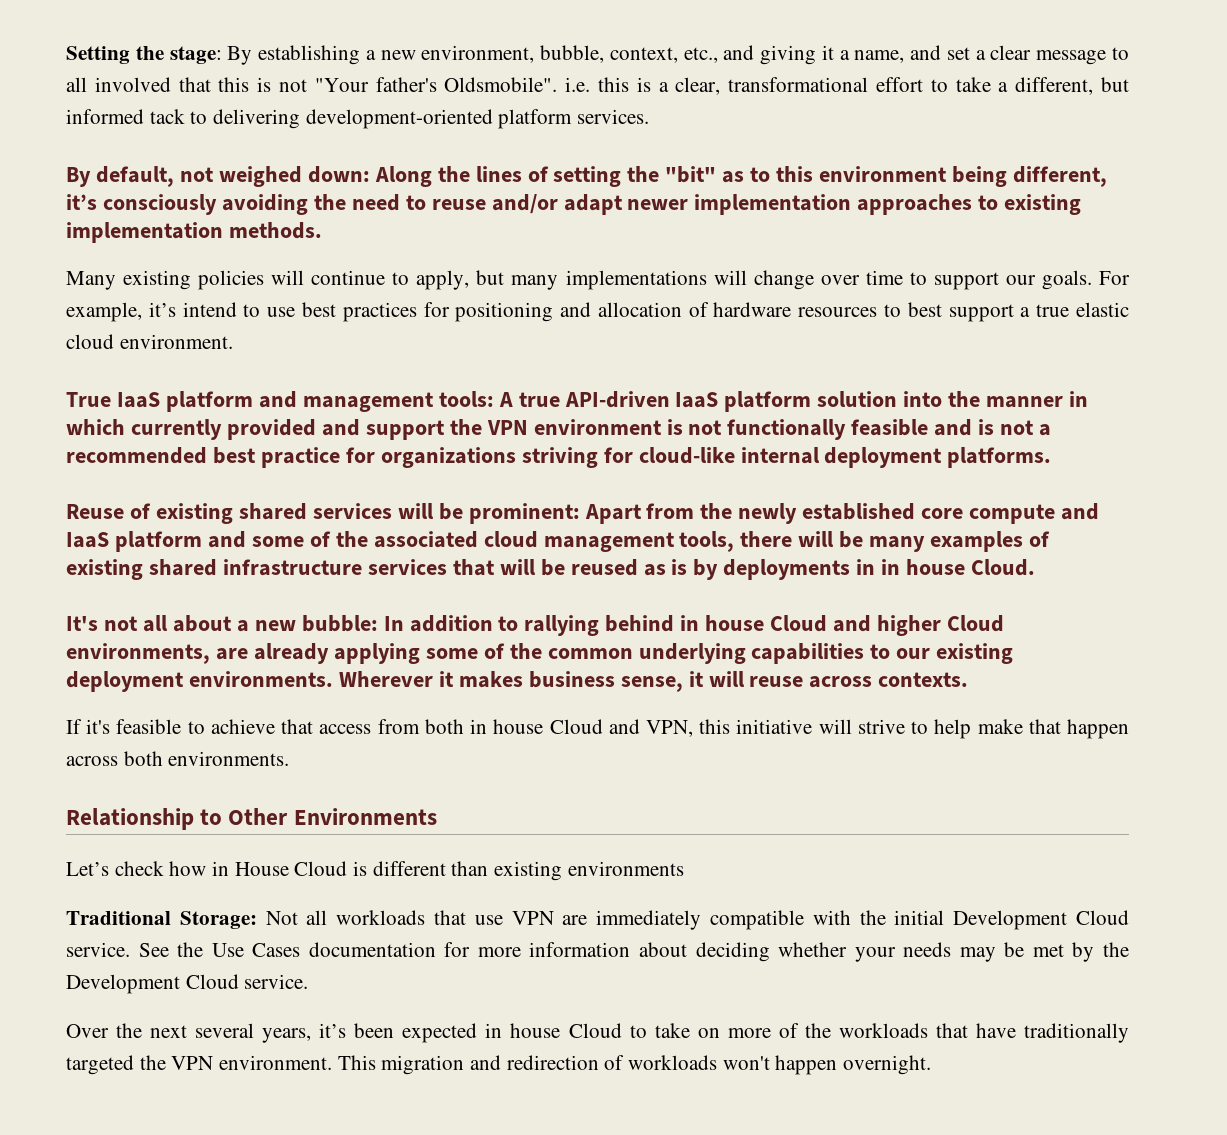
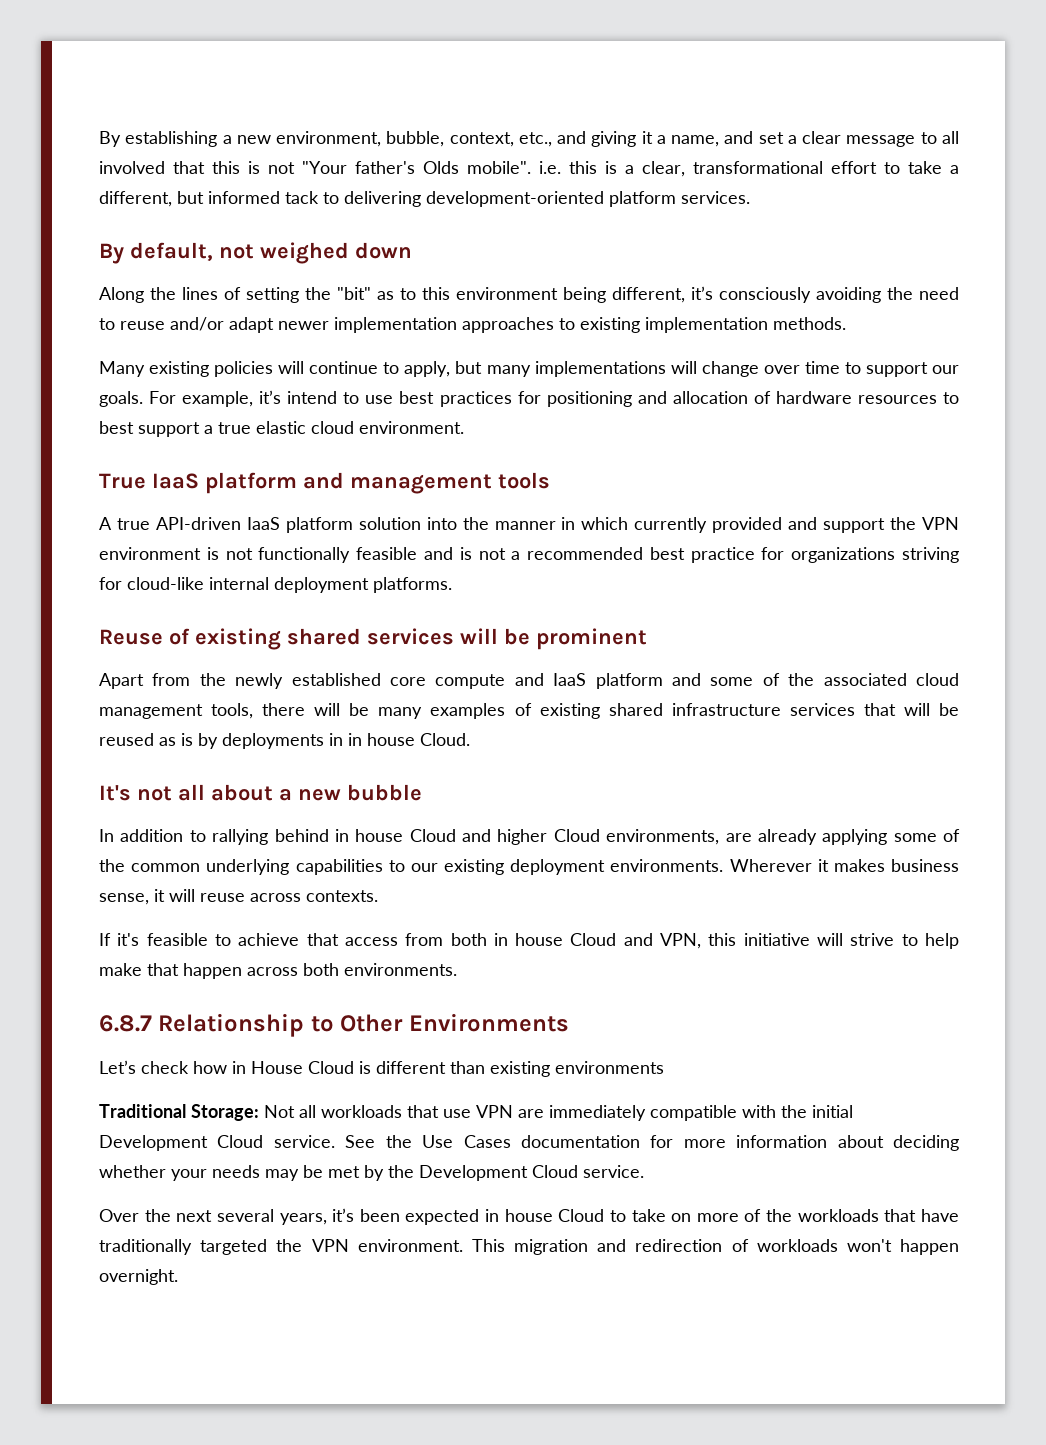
[66,46,222,64] Setting the stage: -> (99, 139) none
[444,77,558,92] Oldsmobile". -> [423,161,531,174] Olds mobile".
[307,166,370,183] down: -> [355,242,412,259] down //
[438,391,494,407] tools: -> [498,472,550,489] tools //
[468,503,580,524] prominent: -> [536,628,647,650] prominent //
[301,615,378,632] bubble: -> [347,784,422,801] bubble //
(290, 758) none -> [99,1015,152,1032] 6.8.7

